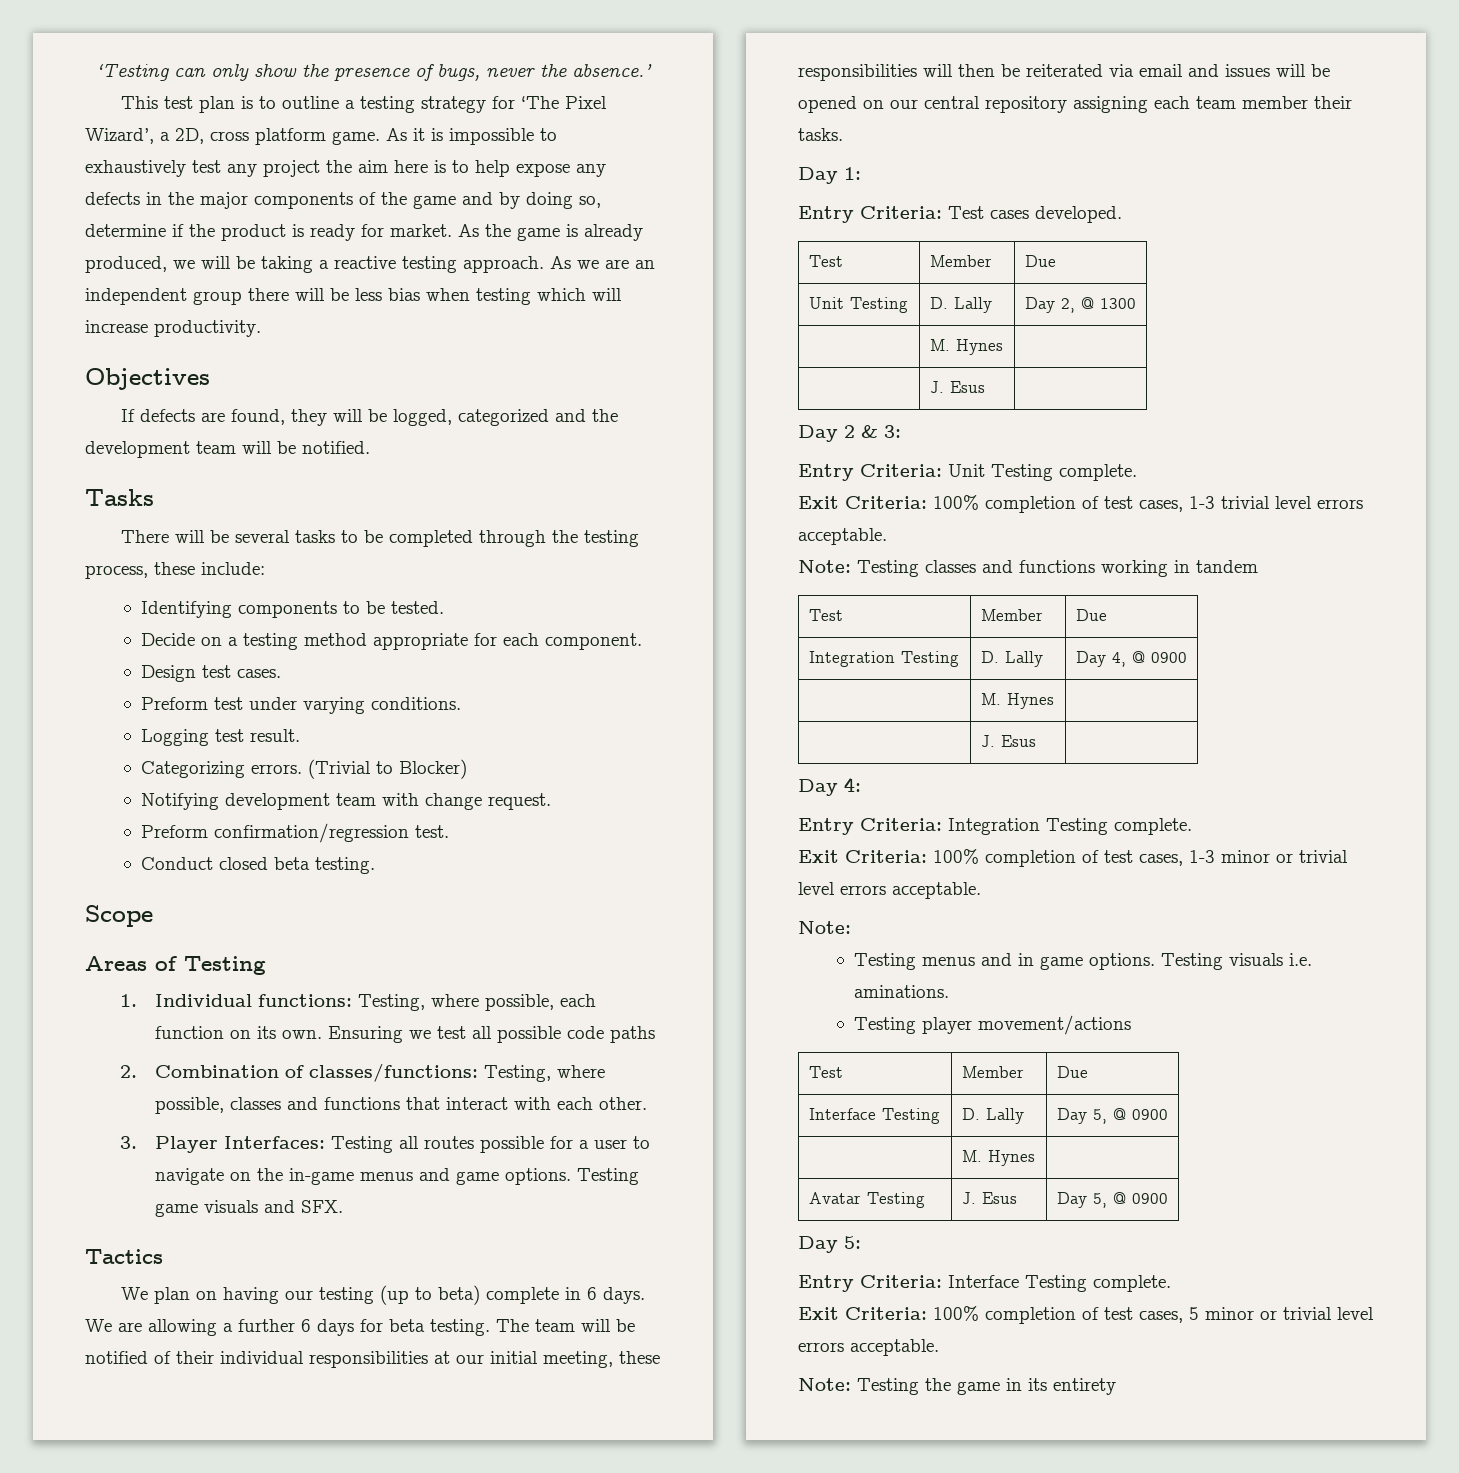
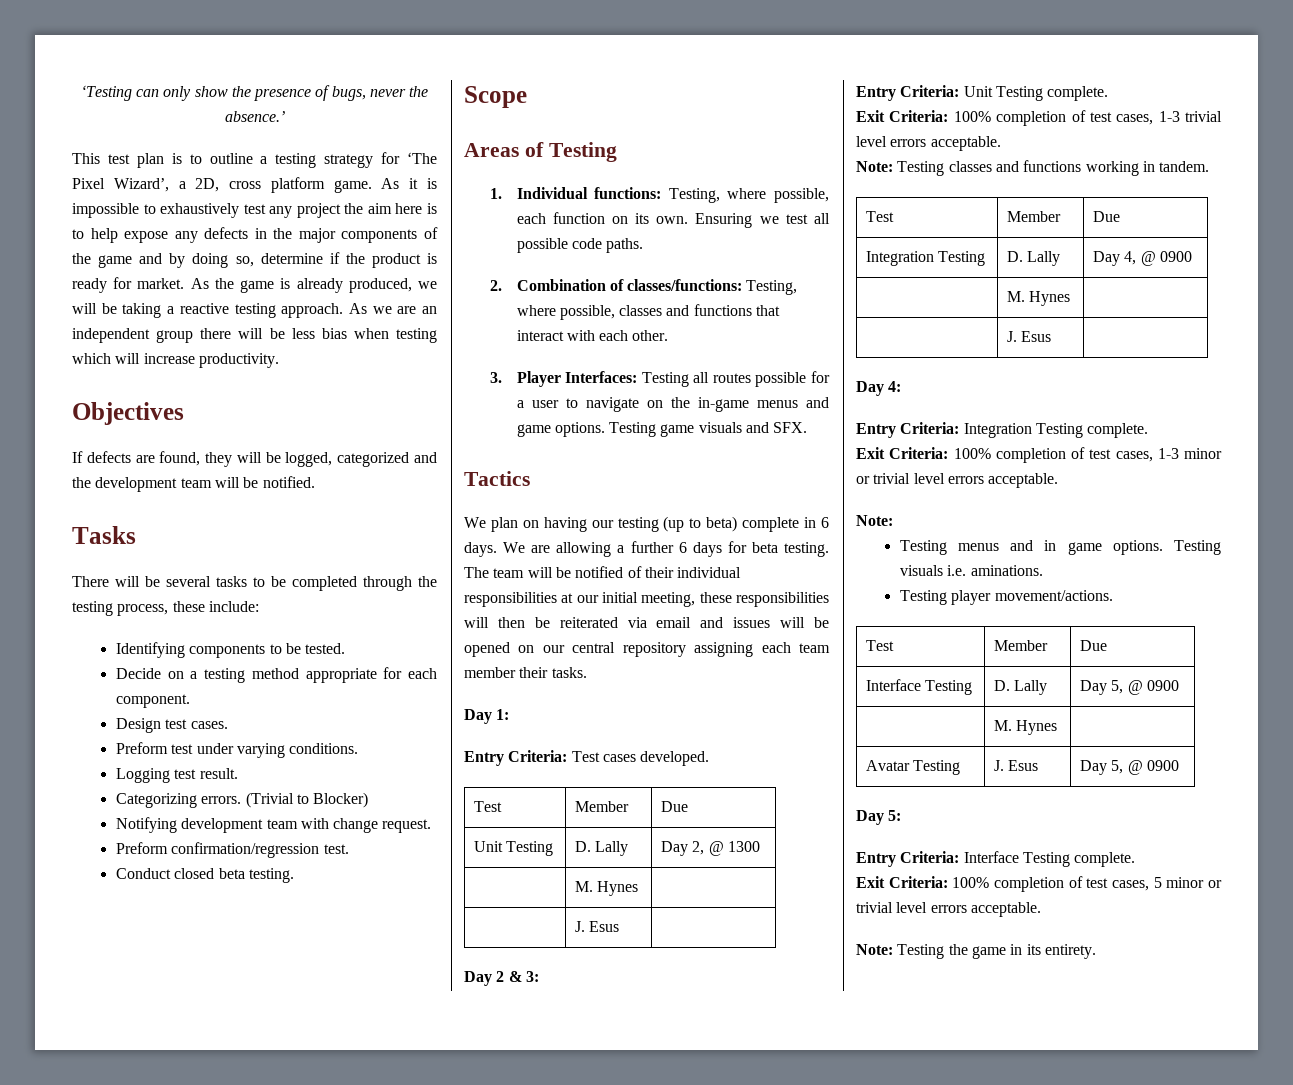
[610,1026,656,1043] paths -> [606,238,644,253] paths.
[1196,560,1258,573] tandem -> [1159,161,1210,172] tandem.
[978,1015,1132,1035] movement/actions -> [994,590,1113,601] movement/actions.
[1053,1378,1116,1395] entirety -> [1044,944,1096,959] entirety.

